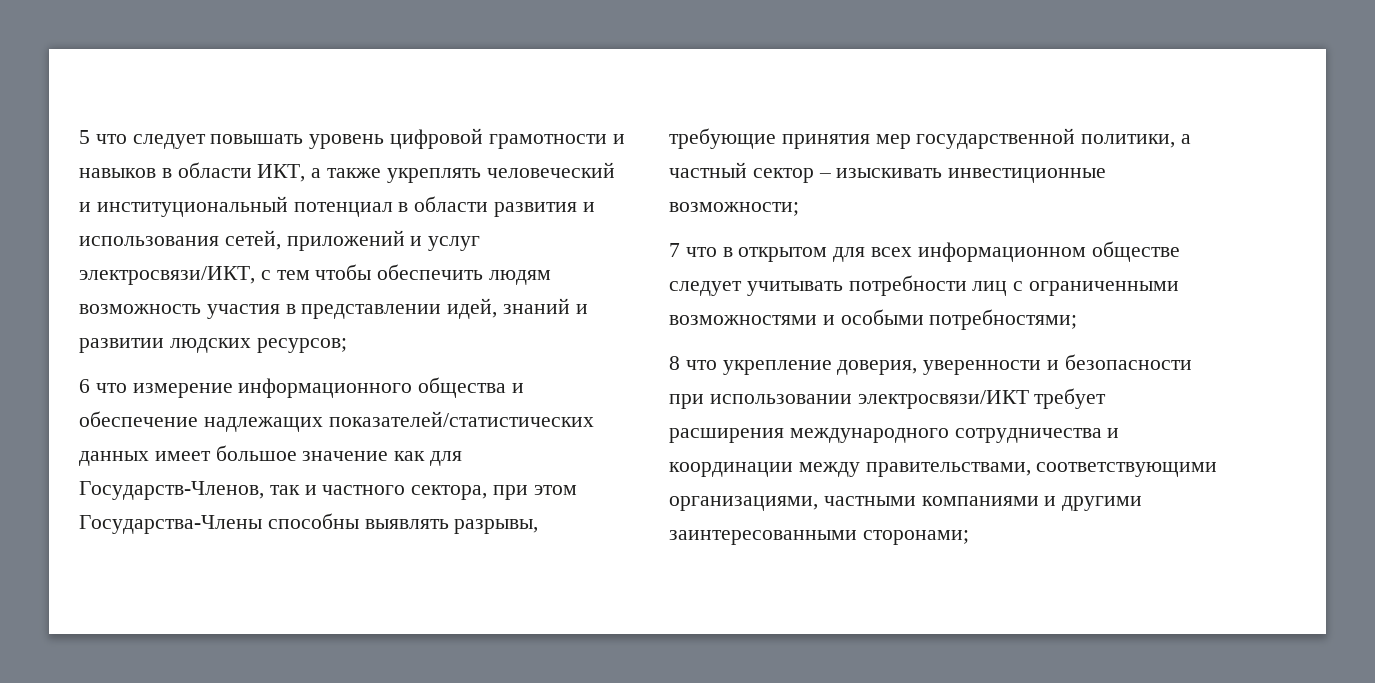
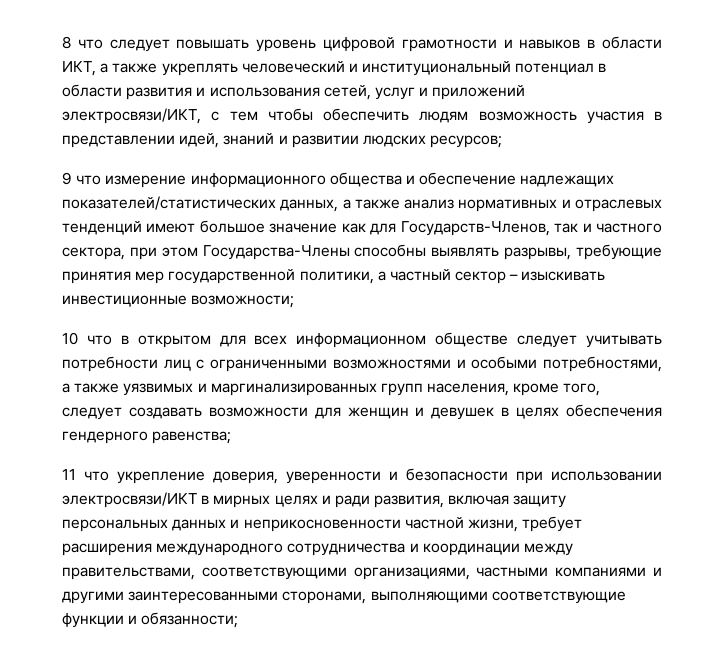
[79,130,90,144] 5 -> [62,36,71,49] 8
[286,230,481,251] приложений и услуг -> [374,85,526,100] услуг и приложений
[79,379,90,393] 6 -> [62,172,72,185] 9
[79,451,211,466] данных имеет -> [280,199,662,212] [62,221,196,235] данных, а также анализ нормативных и отраслевых тенденций имеют
[669,243,680,257] 7 -> [62,332,78,345] 10
[929,309,1078,330] [669,356,680,370] потребностями; // 8 -> [543,356,662,372] [62,383,601,396] [62,404,663,420] [62,431,232,444] [62,469,76,480] потребностями, а также уязвимых и маргинализированных групп населения, кроме того, следует создавать возможности для женщин и девушек в целях обеспечения гендерного равенства; // 11
(1029, 399) none -> [201,495,567,508] [62,517,518,532] в мирных целях и ради развития, включая защиту персональных данных и неприкосновенности частной жизни,
[862,530,969,545] сторонами; -> [282,591,626,604] [62,612,239,628] сторонами, выполняющими соответствующие функции и обязанности;

